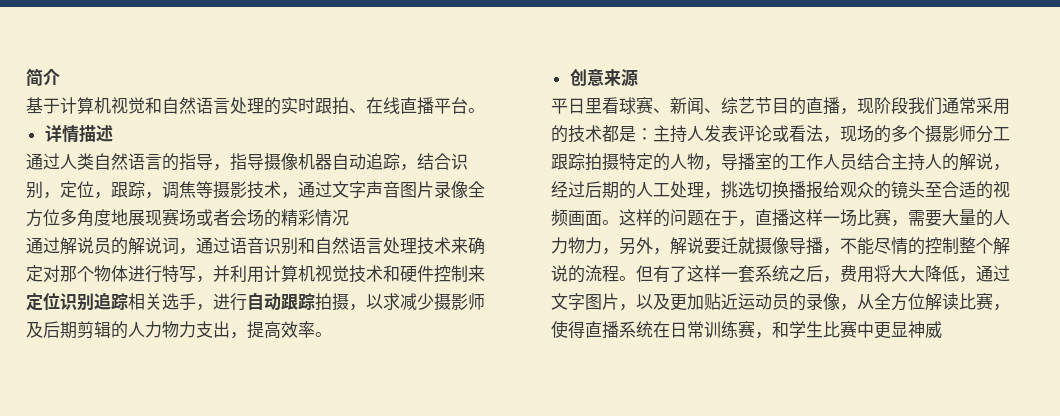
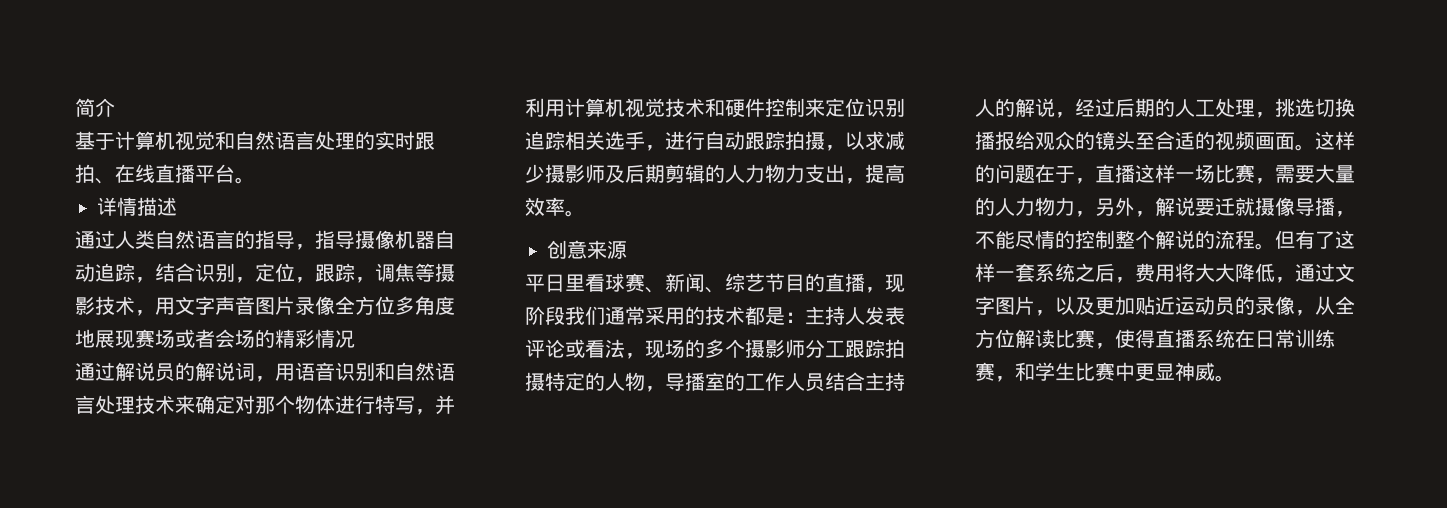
[298,181,332,198] 通过 -> [155,297,175,315] 用
[196,237,230,254] 通过 -> [275,363,295,381] 用
(942, 329) none -> [1215,375,1235,382] 。

